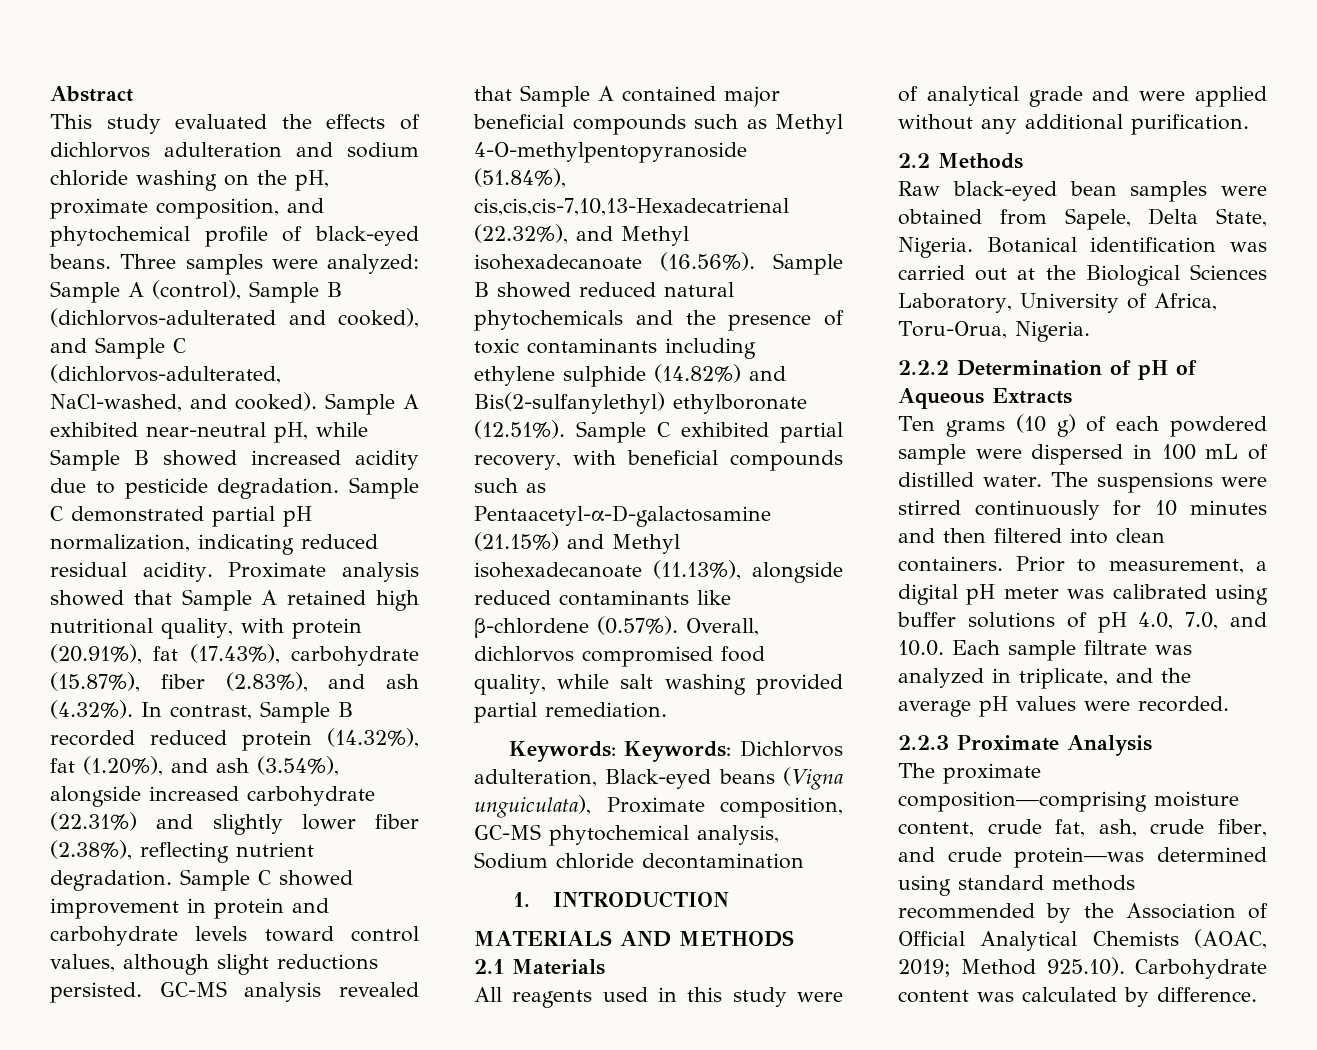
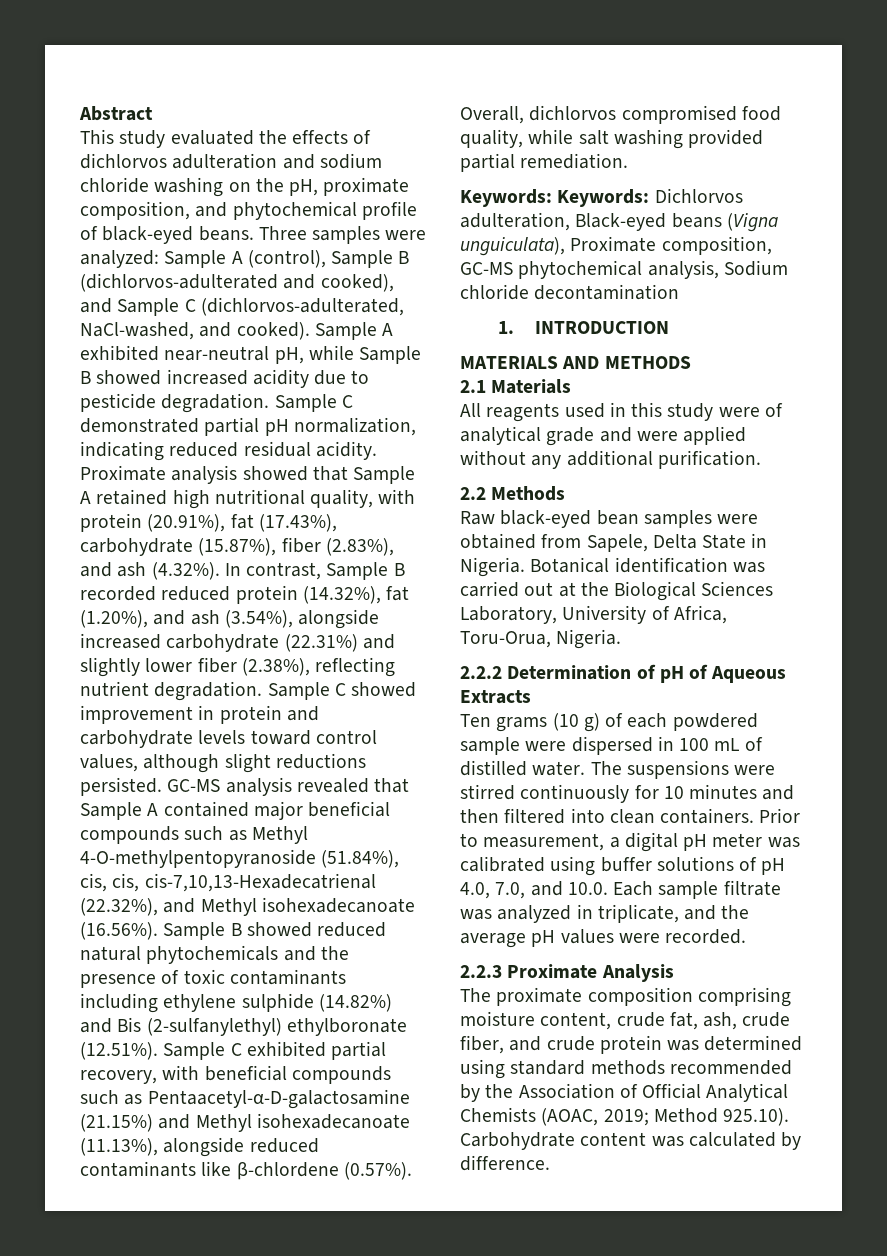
[474,198,789,216] cis,cis,cis-7,10,13-Hexadecatrienal -> [80,873,376,892] cis, cis, cis-7,10,13-Hexadecatrienal
[474,392,665,414] Bis(2-sulfanylethyl) -> [117,1017,282,1036] Bis (2-sulfanylethyl)
[1216,208,1267,227] State, -> [702,533,768,549] State in
[898,791,1147,812] composition—comprising -> [587,987,791,1007] composition comprising
[1014,847,1145,868] protein—was -> [599,1035,700,1054] protein was

